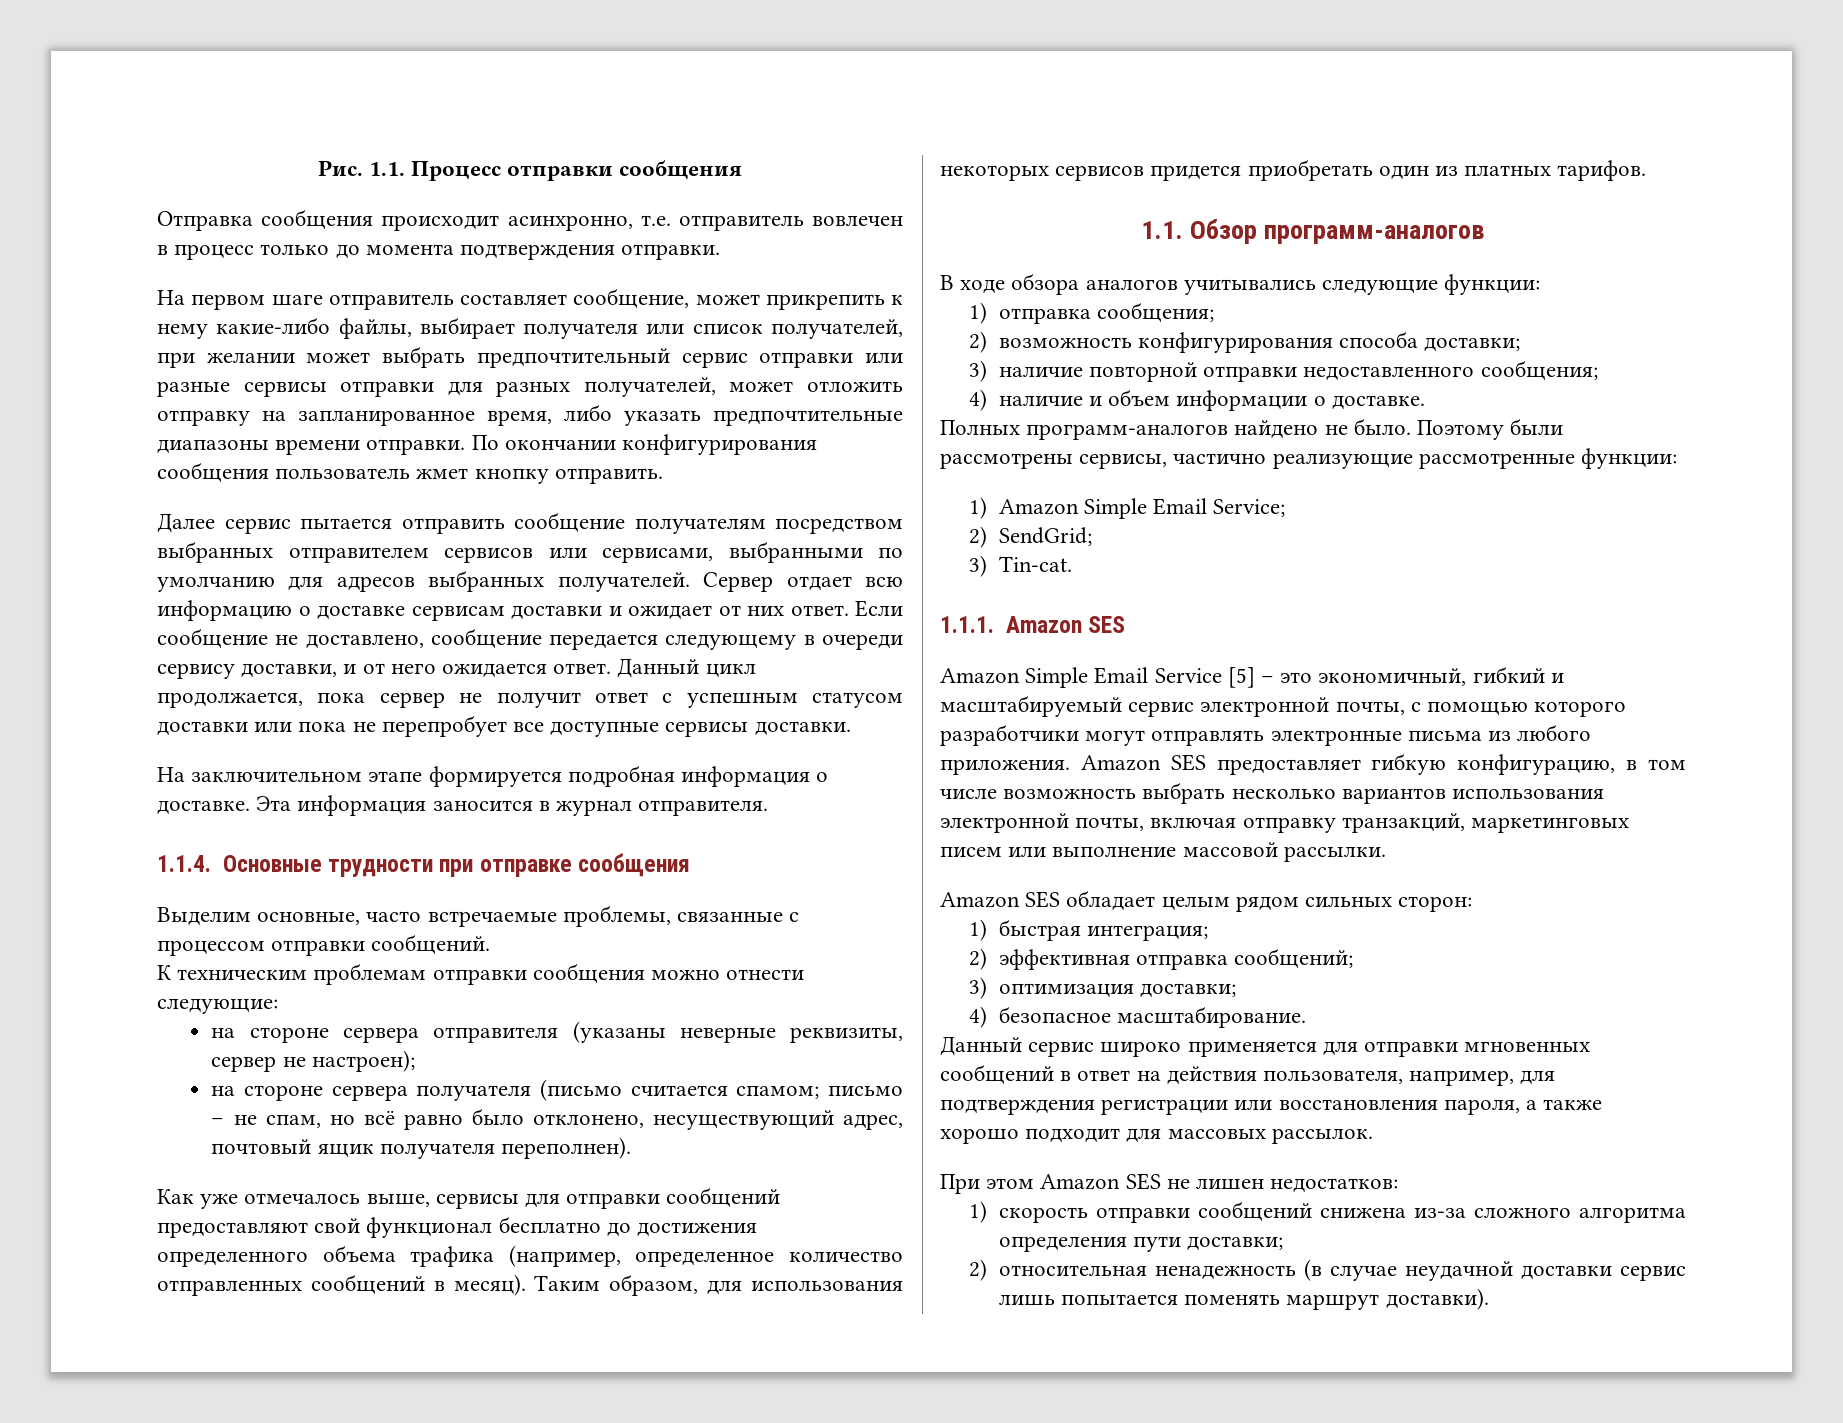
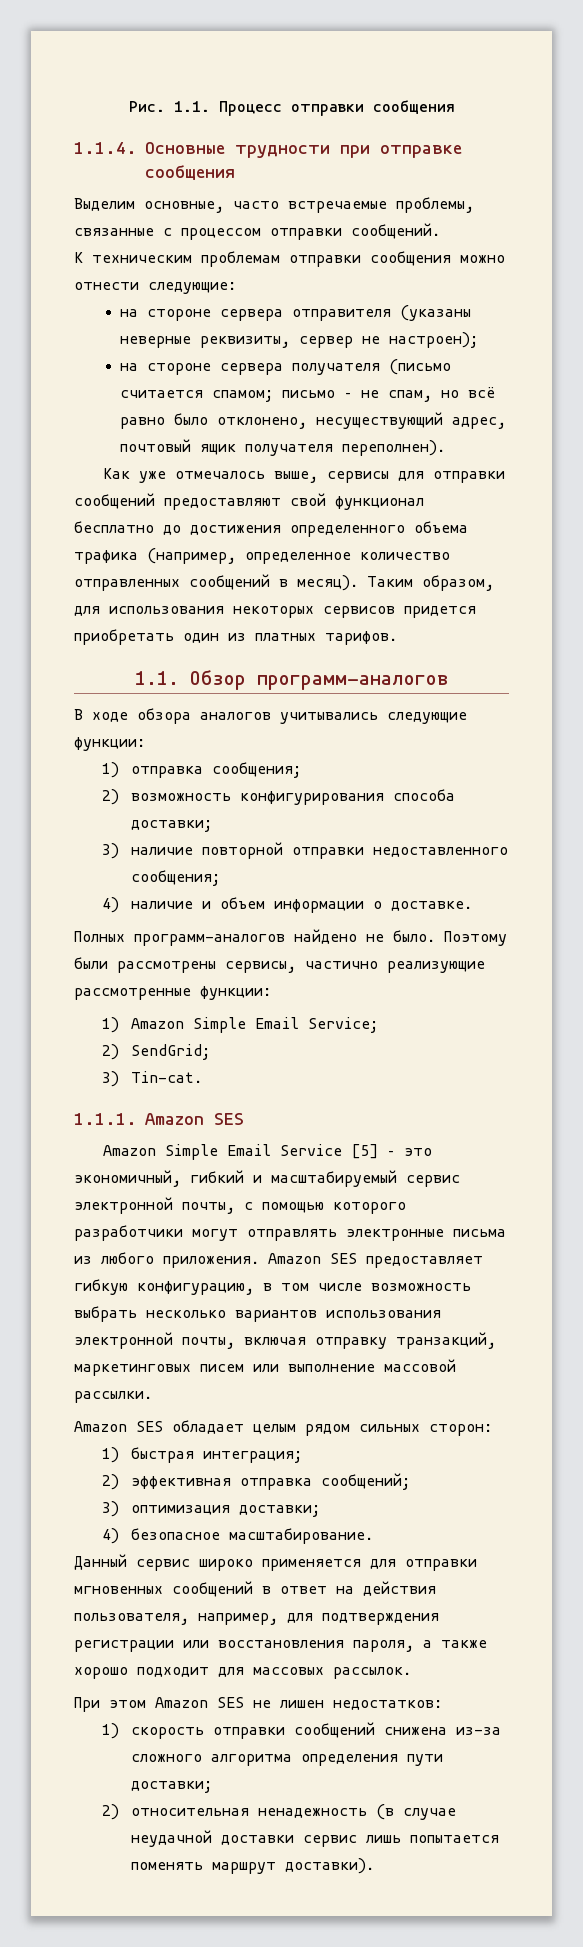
[157,209,903,231] [157,244,721,260] [157,288,903,310] [157,317,903,339] [157,346,903,368] [157,377,903,397] [157,404,903,426] [157,434,818,455] [157,462,663,484] [157,512,903,534] [157,541,903,563] [157,570,904,592] [157,600,903,621] [157,628,903,650] [157,658,756,679] [157,692,903,708] [157,715,851,737] [157,765,829,787] [157,795,769,816] // Отправка сообщения происходит асинхронно, т.е. отправитель вовлечен в процесс только до момента подтверждения отправки. // На первом шаге отправитель составляет сообщение, может прикрепить к нему какие-либо файлы, выбирает получателя или список получателей, при желании может выбрать предпочтительный сервис отправки или разные сервисы отправки для разных получателей, может отложить отправку на запланированное время, либо указать предпочтительные диапазоны времени отправки. По окончании конфигурирования сообщения пользователь жмет кнопку отправить. // Далее сервис пытается отправить сообщение получателям посредством выбранных отправителем сервисов или сервисами, выбранными по умолчанию для адресов выбранных получателей. Сервер отдает всю информацию о доставке сервисам доставки и ожидает от них ответ. Если сообщение не доставлено, сообщение передается следующему в очереди сервису доставки, и от него ожидается ответ. Данный цикл продолжается, пока сервер не получит ответ с успешным статусом доставки или пока не перепробует все доступные сервисы доставки. // На заключительном этапе формируется подробная информация о доставке. Эта информация заносится в журнал отправителя. -> (455, 107) none

